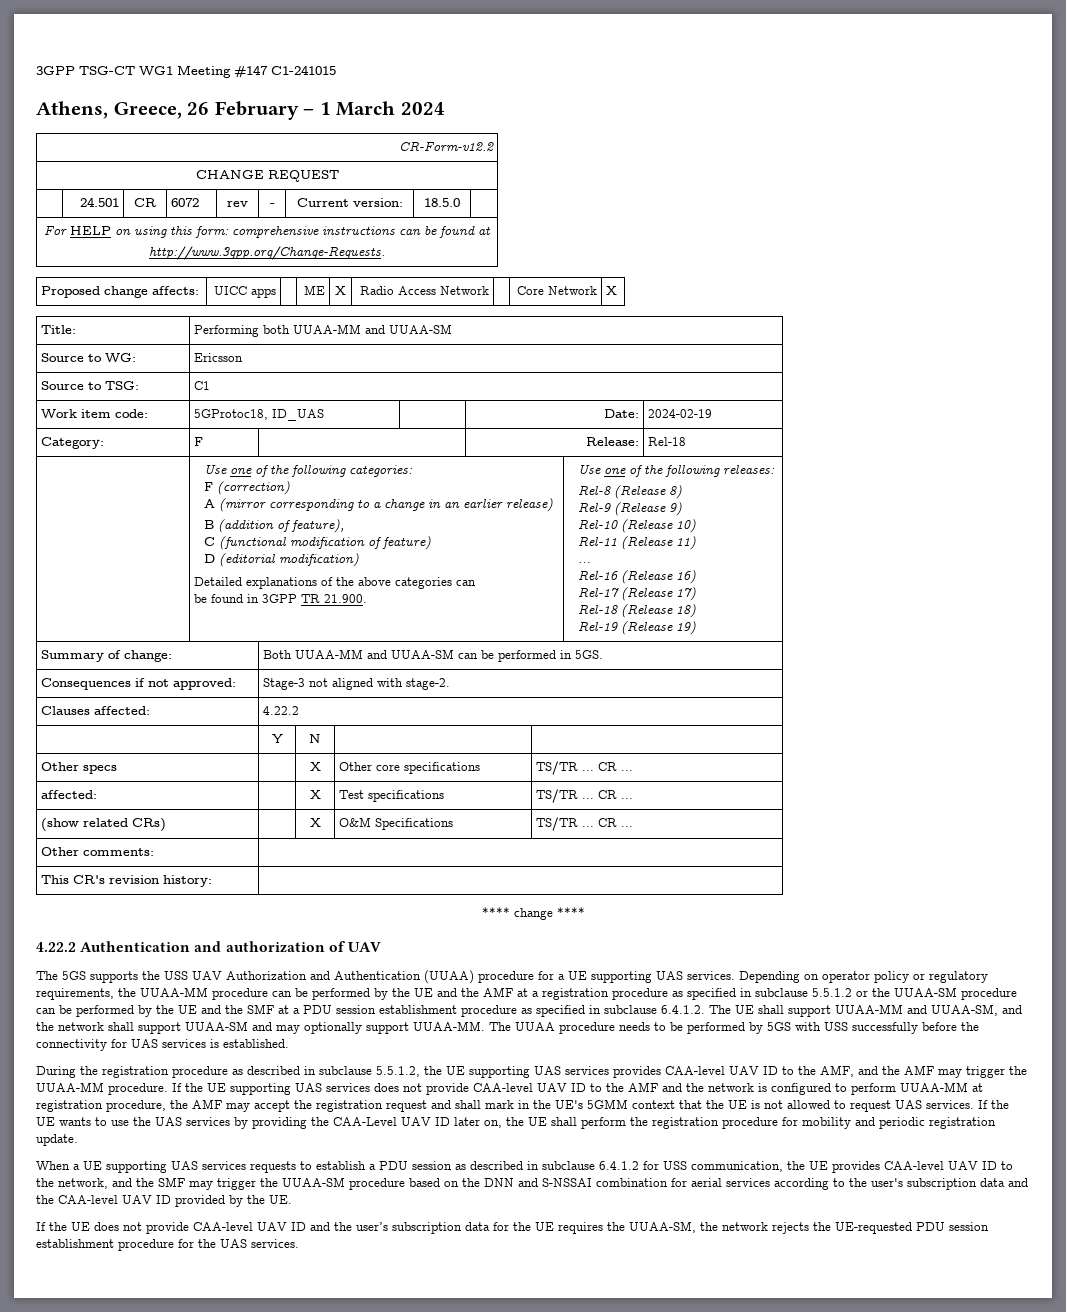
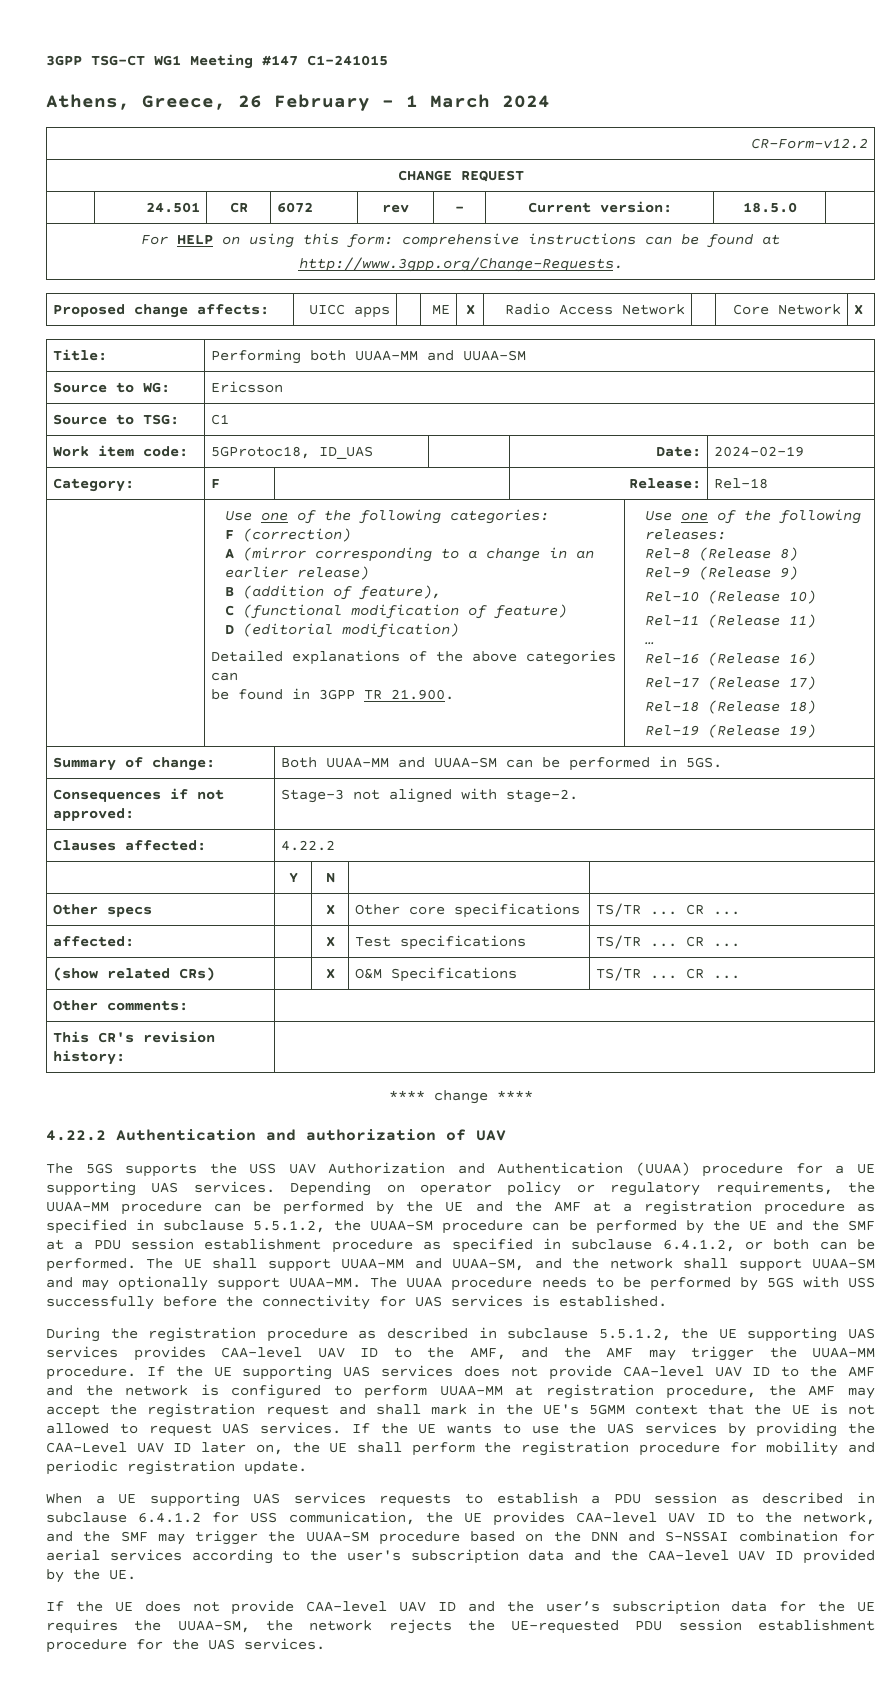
[812,988,868,997] 5.5.1.2 or -> [253,1220,326,1233] 5.5.1.2,
[661,1005,705,1014] 6.4.1.2. -> [662,1239,876,1252] [46,1258,136,1272] 6.4.1.2, or both can be performed.

